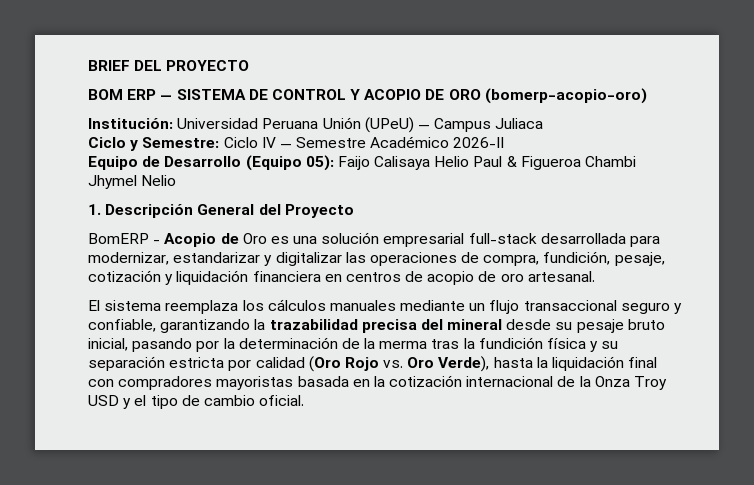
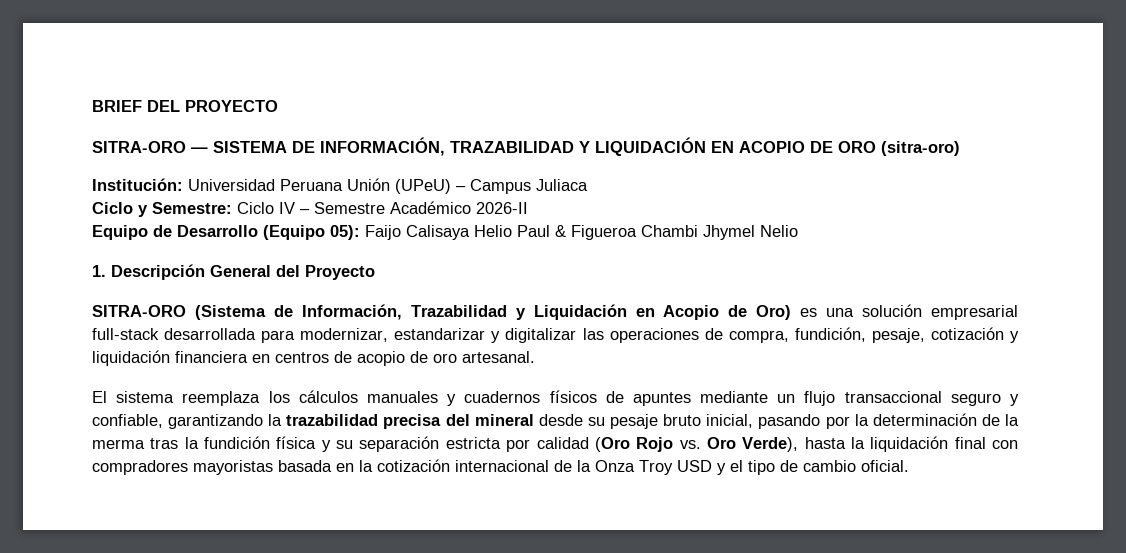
[88,89,157,100] BOM ERP -> [92,141,186,153] SITRA-ORO
[271,89,361,100] CONTROL Y -> [320,137,734,156] INFORMACIÓN, TRAZABILIDAD Y LIQUIDACIÓN EN
[484,88,647,104] (bomerp-acopio-oro) -> [881,141,960,156] (sitra-oro)
[417,125,430,129] — -> [456,186,466,191] –
[279,144,292,148] — -> [300,209,310,214] –
[88,233,161,244] BomERP - -> [92,304,655,320] SITRA-ORO (Sistema de Información, Trazabilidad y Liquidación en
[242,233,267,244] Oro -> [756,305,792,320] Oro)
(396, 305) none -> [447,390,691,406] y cuadernos físicos de apuntes

